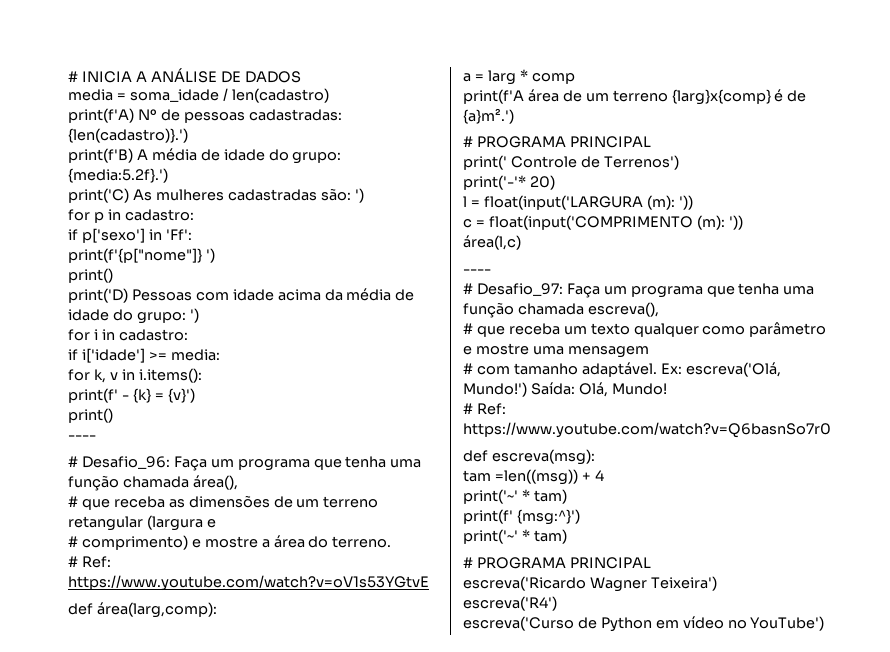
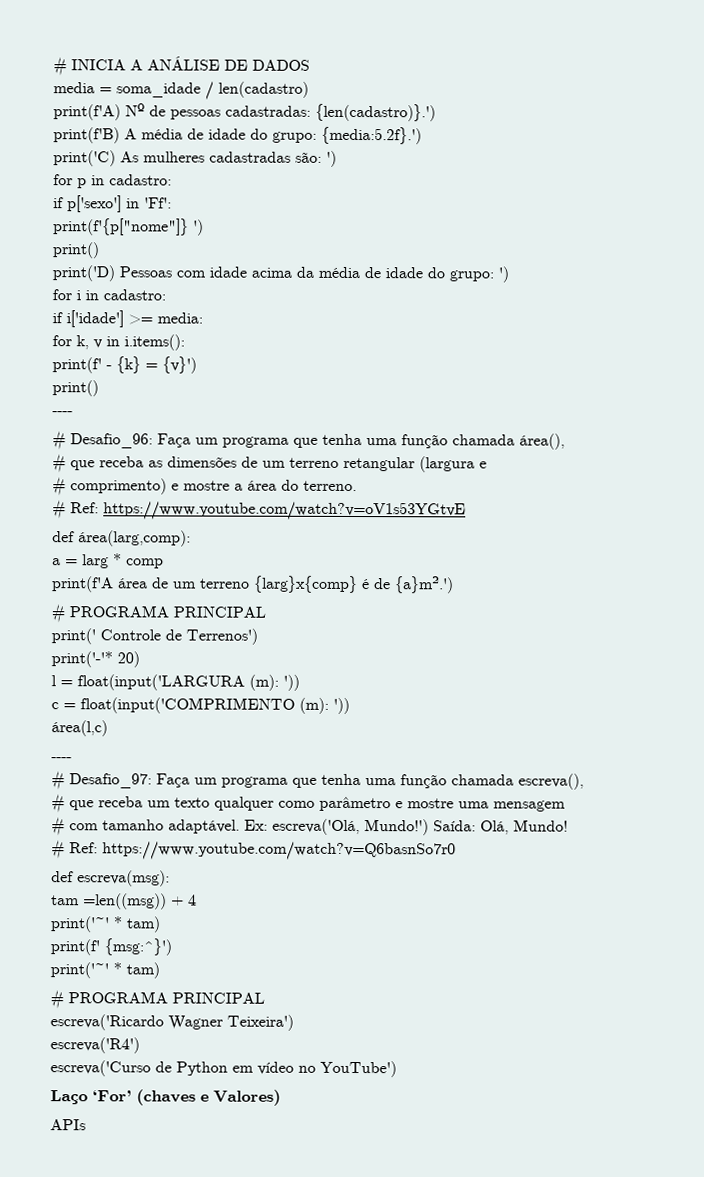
(825, 623) none -> [50,1089,281,1106] [50,1119,86,1131] // Laço ‘For’ (chaves e Valores) // APIs

